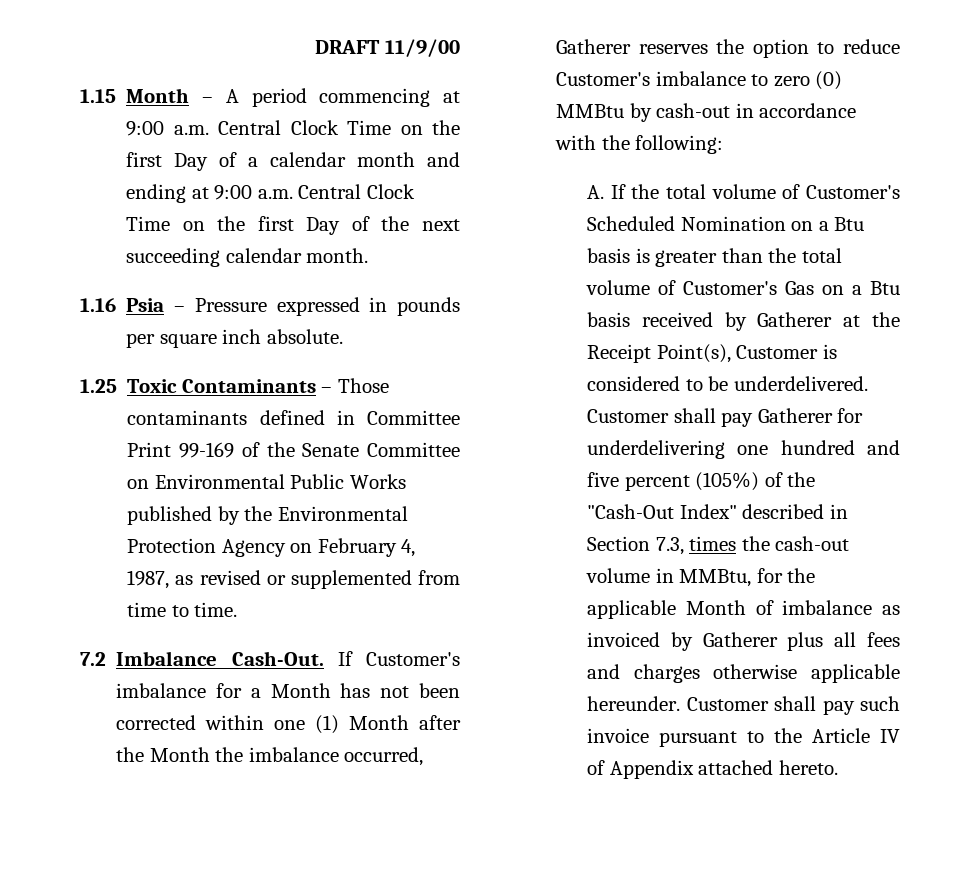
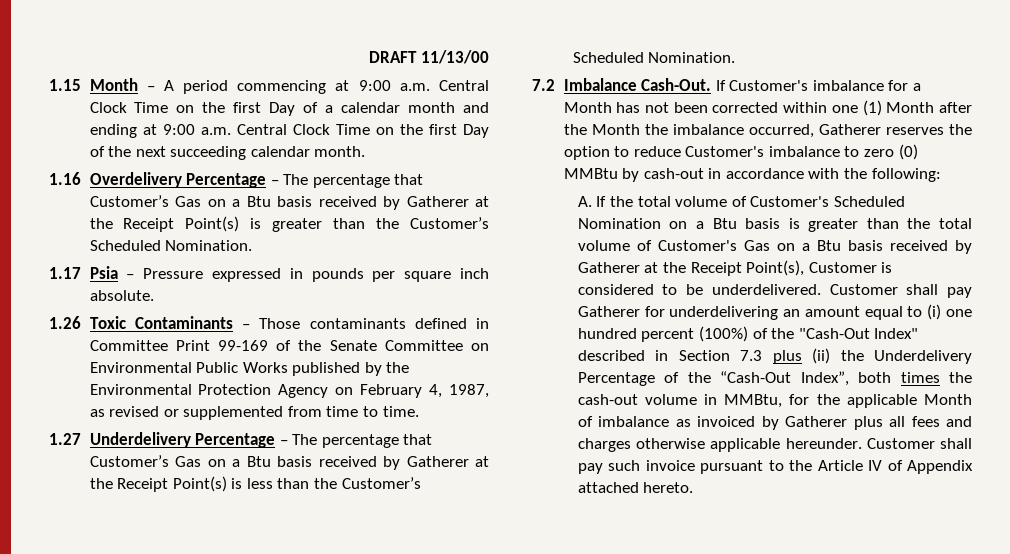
[385,39,461,57] 11/9/00 -> [420,50,489,64] 11/13/00
(116, 305) none -> [89,172,424,188] [89,195,489,210] [89,216,489,232] [89,240,253,251] [49,267,81,279] Overdelivery Percentage – The percentage that Customer’s Gas on a Btu basis received by Gatherer at the Receipt Point(s) is greater than the Customer’s Scheduled Nomination. // 1.17
[80,379,117,393] 1.25 -> [49,316,81,329] 1.26
(238, 609) none -> [49,432,433,448] [89,455,489,470] [89,476,421,492] [572,52,736,63] // 1.27 Underdelivery Percentage – The percentage that Customer’s Gas on a Btu basis received by Gatherer at the Receipt Point(s) is less than the Customer’s Scheduled Nomination.
[737,440,900,455] [587,472,760,491] one hundred and five percent (105%) -> [783,304,972,320] [577,326,748,342] an amount equal to (i) one hundred percent (100%)
[655,537,684,555] 7.3, -> [740,348,972,364] [577,371,892,386] 7.3 plus (ii) the Underdelivery Percentage of the “Cash-Out Index”, both

